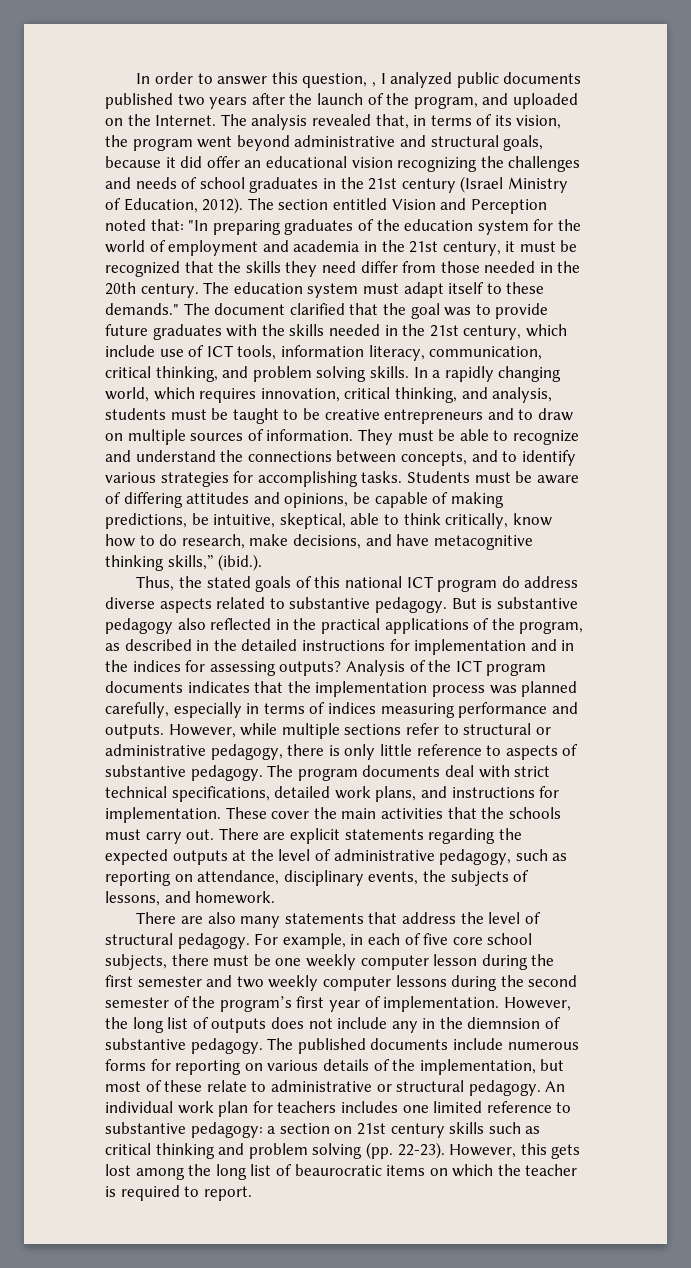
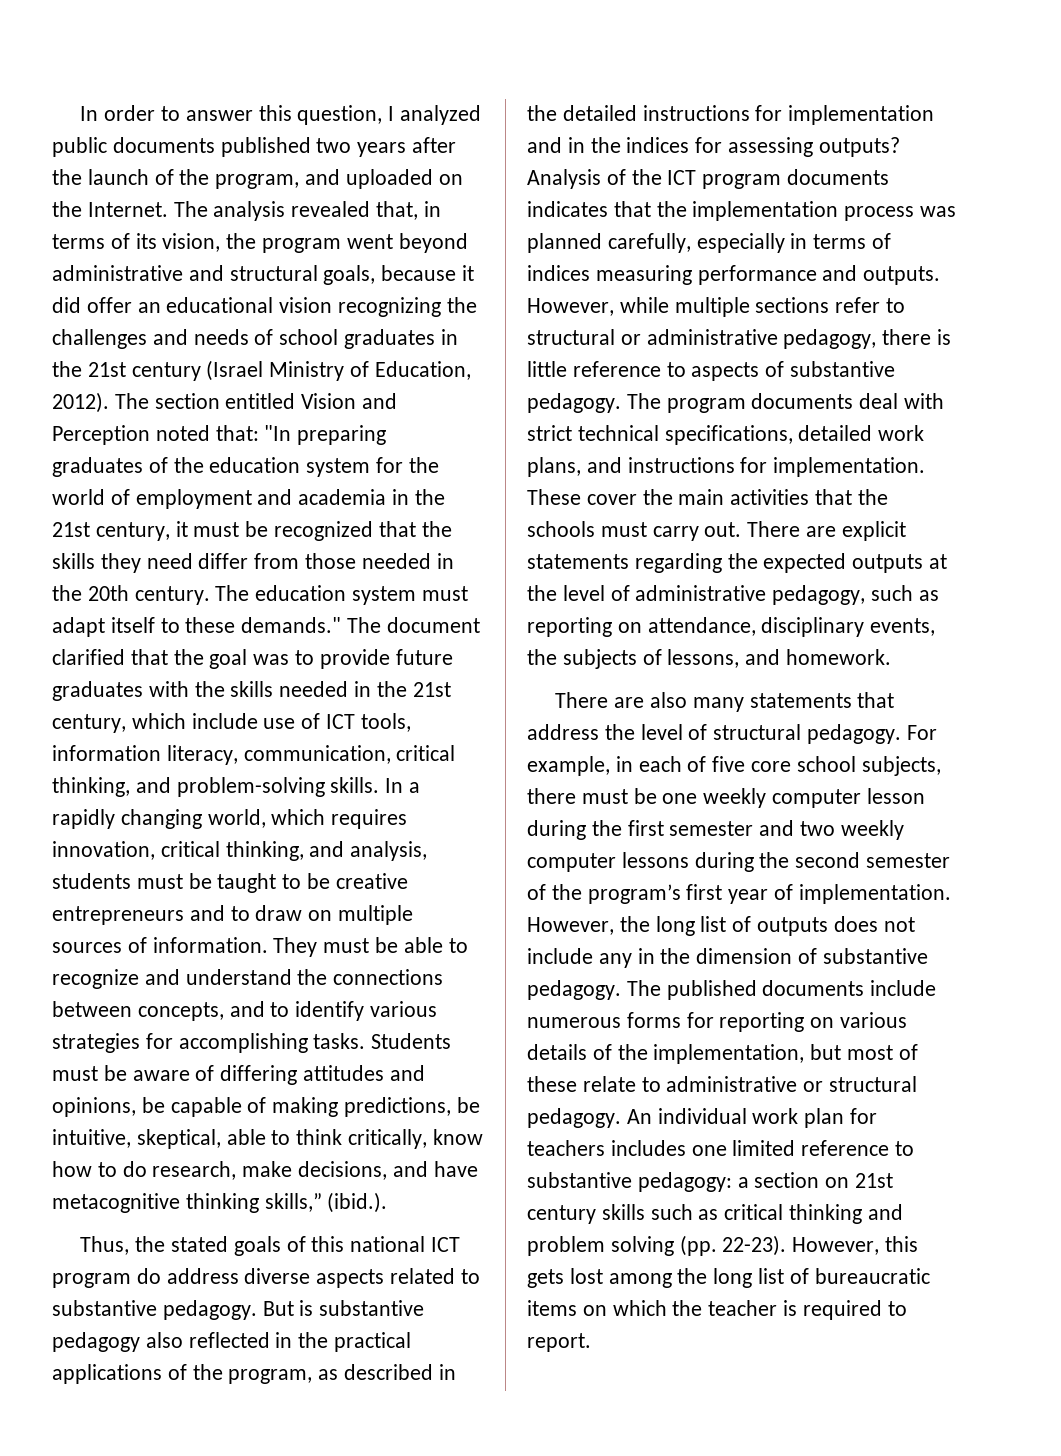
[372,82,377,87] , -> (383, 115) none
[252,366,367,382] problem solving -> [176,777,325,797] problem-solving
[344,744,376,760] only -> (952, 337) none
[467,1017,541,1029] diemnsion -> [696,948,793,964] dimension
[294,1164,382,1176] beaurocratic -> [814,1268,930,1284] bureaucratic

